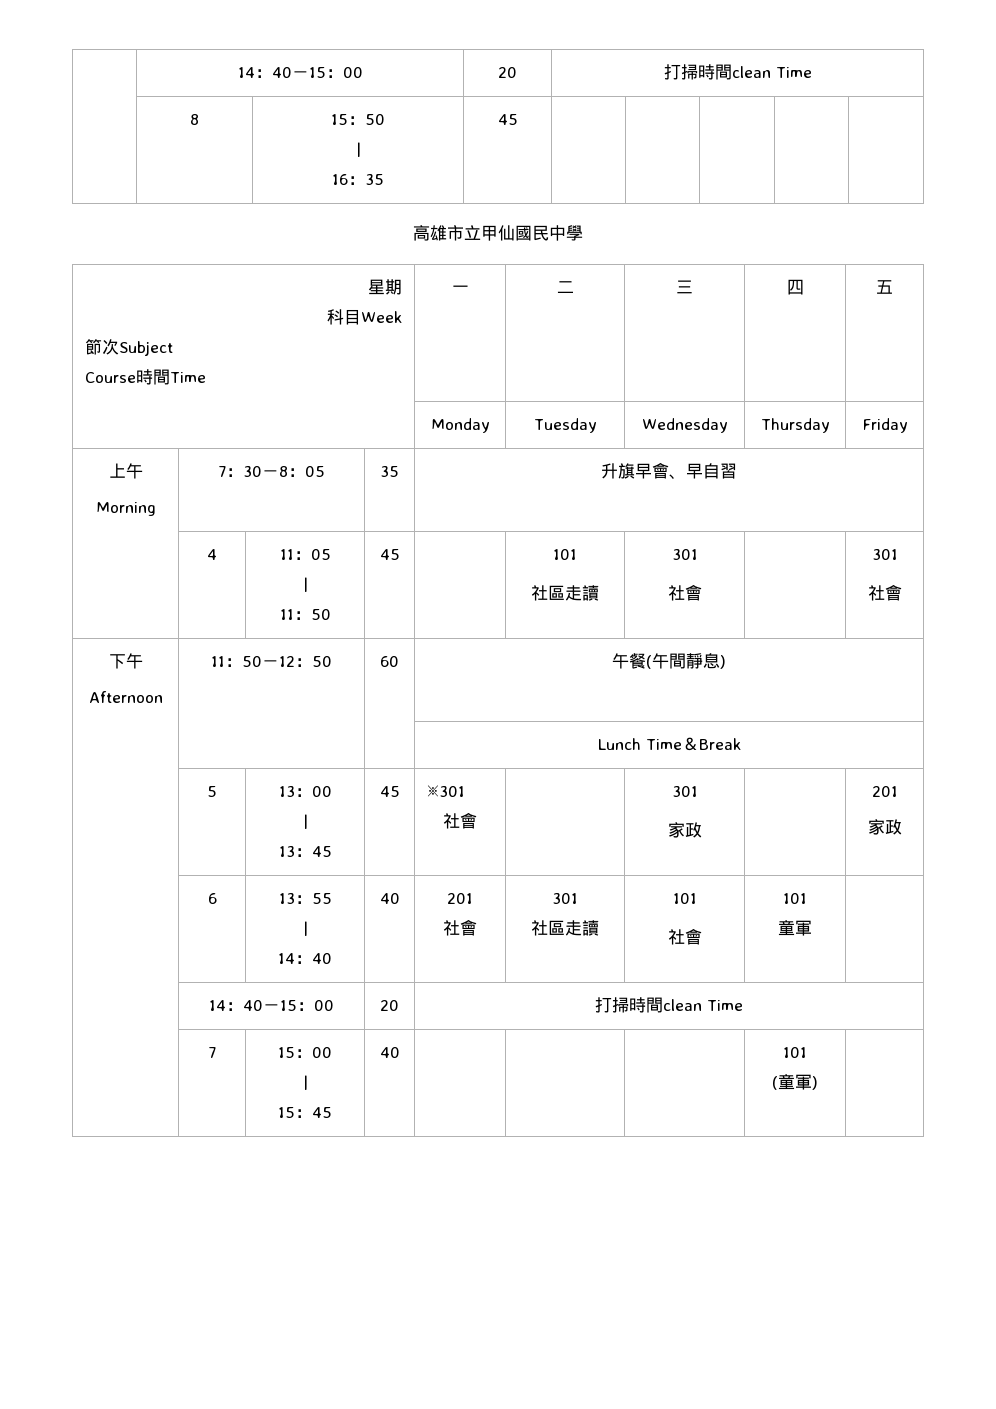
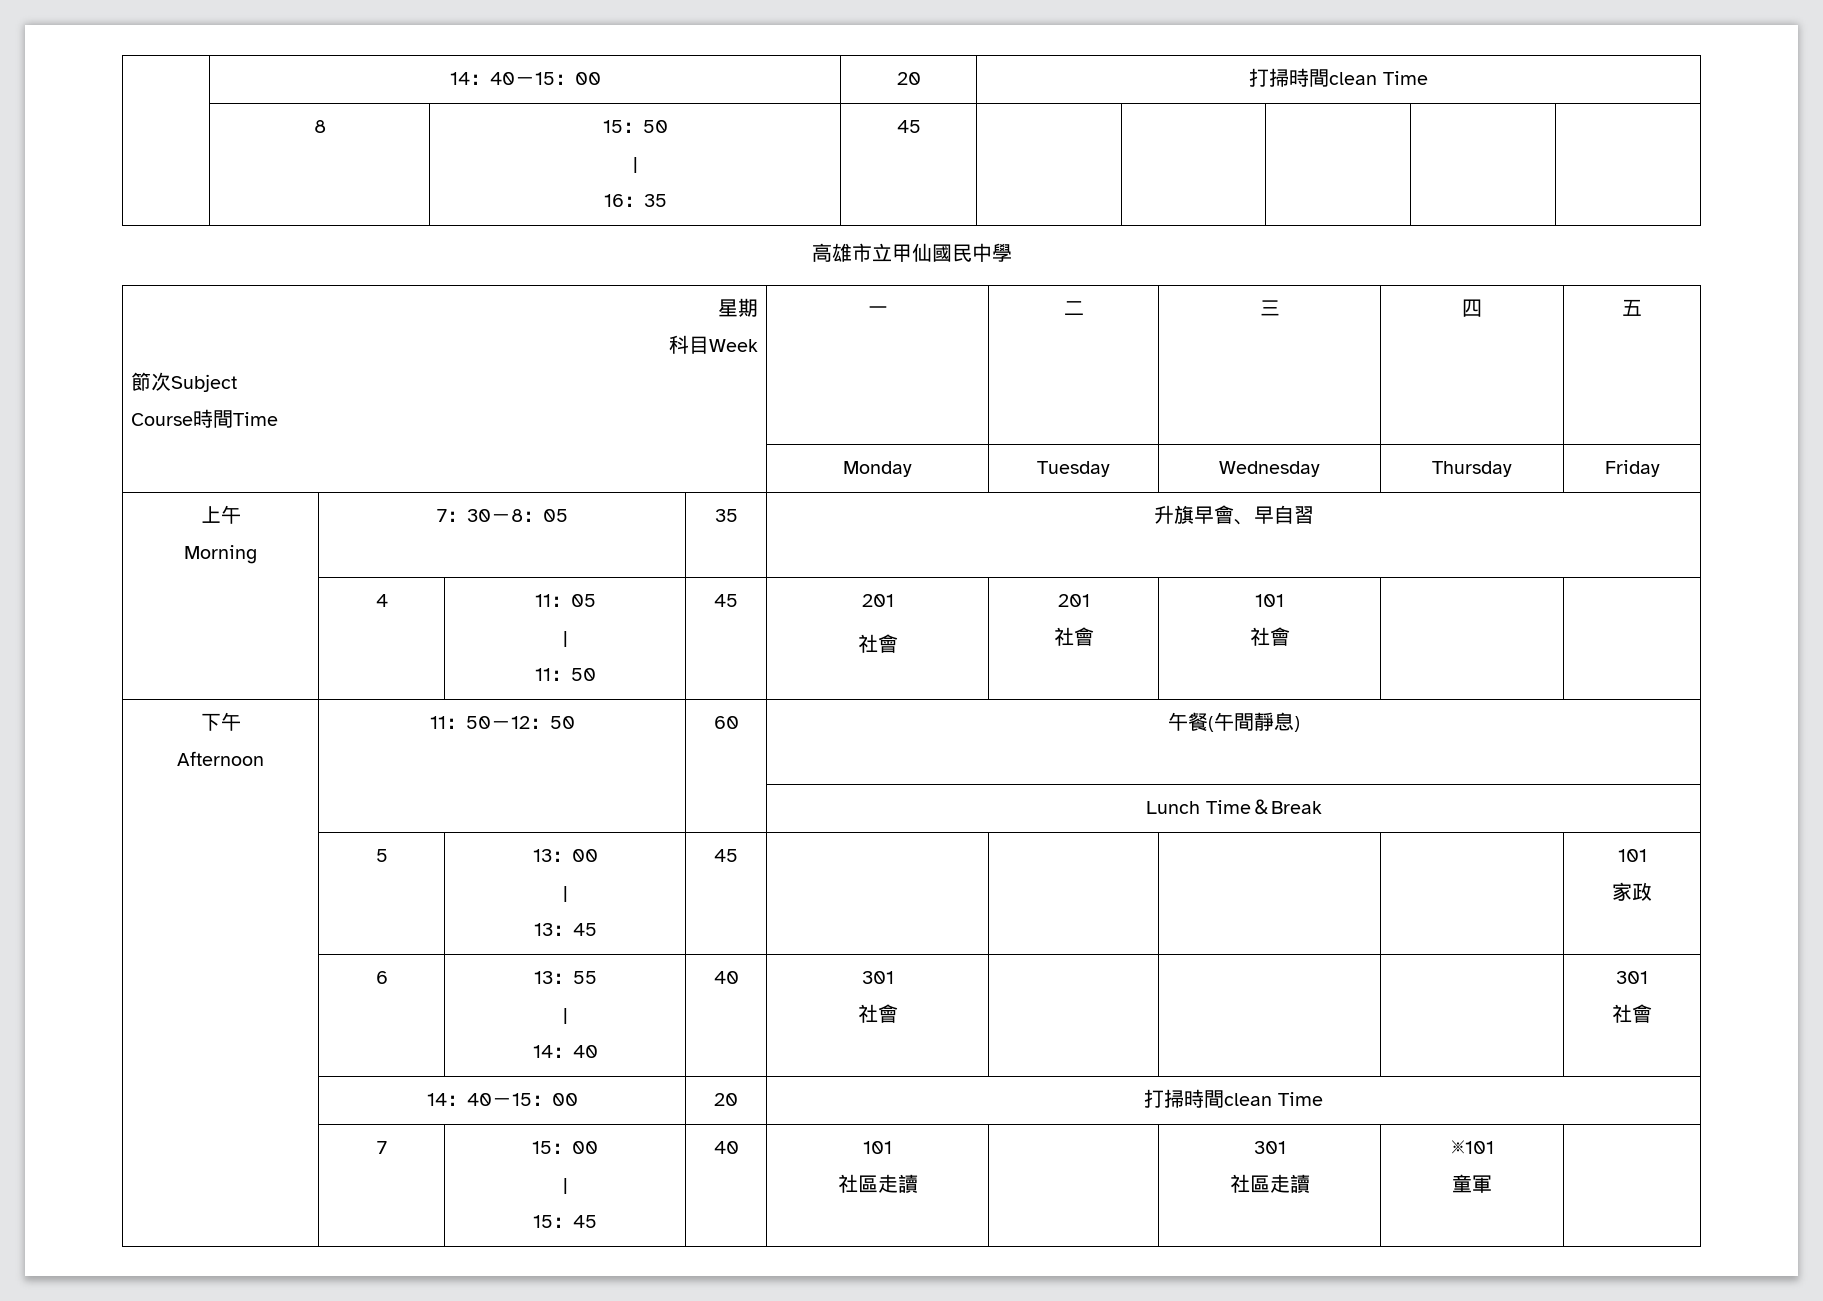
[553,549,577,560] [531,585,599,601] [671,549,698,560] [667,584,702,601] [871,549,898,560] [867,584,902,601] | 101 // 社區走讀 | 301 // 社會 | | 301 // 社會 -> [861,594,894,607] [857,634,898,653] [1057,594,1090,607] [1053,627,1094,646] [1255,594,1284,607] [1249,627,1290,646] 201 // 社會 | 201 // 社會 | 101 // 社會 | |
[427,785,466,797] [443,812,477,829] [671,786,698,797] [667,822,702,838] [871,786,898,797] ※301 // 社會 | | 301 // 家政 | | 201 -> [1617,849,1647,862] | | | | 101
[447,893,473,904] [443,919,477,936] [552,893,578,904] [531,920,599,936] [672,893,697,904] [667,928,702,945] [783,893,807,904] [778,920,812,936] 201 // 社會 | 301 // 社區走讀 | 101 // 社會 | 101 // 童軍 | -> [861,971,894,984] [857,1004,898,1023] [1616,971,1648,984] [1612,1004,1652,1023] 301 // 社會 | | | | 301 // 社會
[783,1047,807,1058] [772,1074,818,1090] | | | 101 // (童軍) -> [862,1141,892,1154] [837,1174,918,1193] [1253,1141,1286,1154] [1229,1174,1310,1193] [1450,1140,1494,1154] [1452,1174,1492,1193] 101 // 社區走讀 | | 301 // 社區走讀 | ※101 // 童軍

